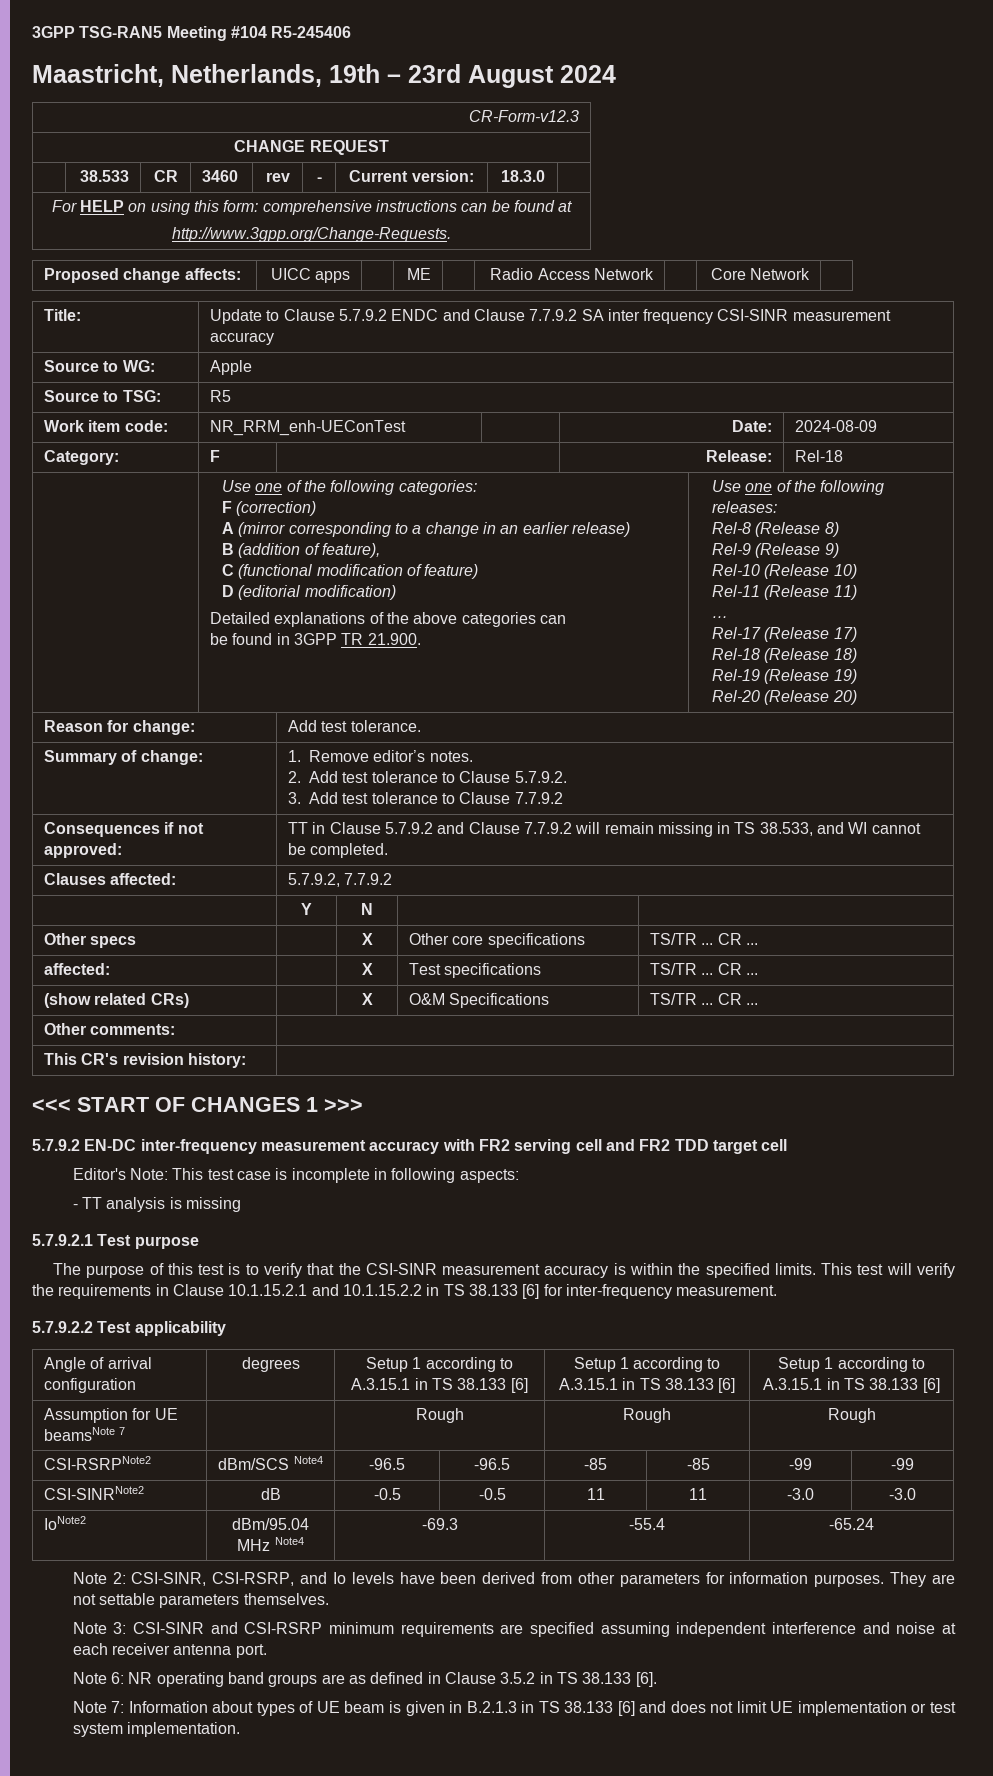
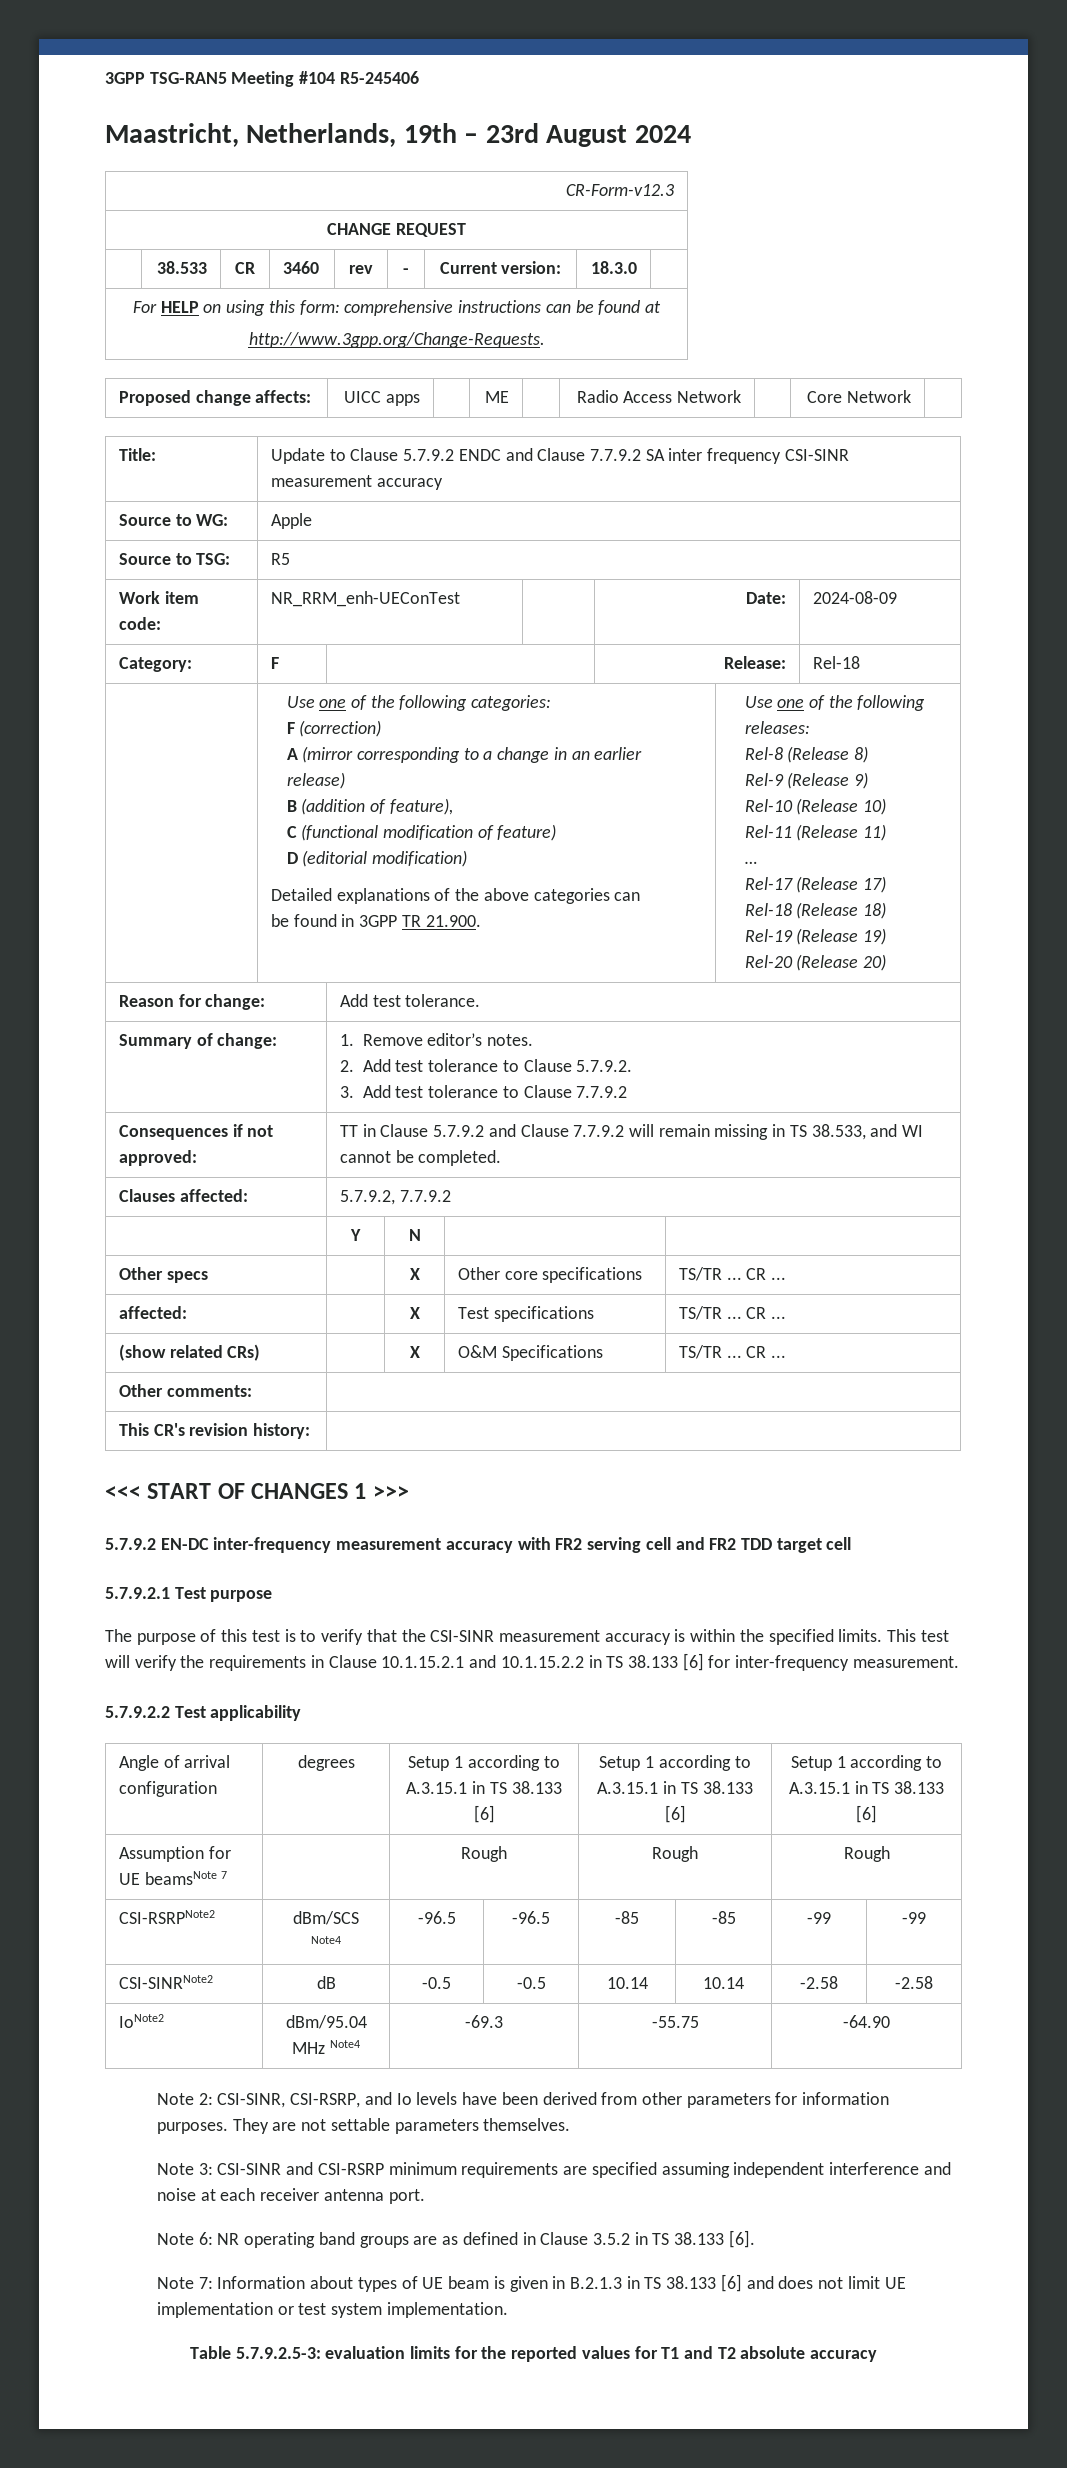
[72,1168,519,1183] [72,1197,241,1212] // Editor's Note: This test case is incomplete in following aspects: // - TT analysis is missing -> (852, 1543) none
[586,1488,605,1500] [689,1488,707,1500] [787,1488,814,1500] [889,1488,916,1500] 11 | 11 | -3.0 | -3.0 -> [606,1977,648,1989] [703,1977,744,1989] [800,1976,838,1989] [895,1976,933,1989] 10.14 | 10.14 | -2.58 | -2.58
[629,1518,666,1530] [829,1518,875,1530] -55.4 | -65.24 -> [651,2016,699,2028] [843,2015,890,2028] -55.75 | -64.90
(241, 1729) none -> [189,2346,878,2362] // Table 5.7.9.2.5-3: evaluation limits for the reported values for T1 and T2 absolute accuracy

